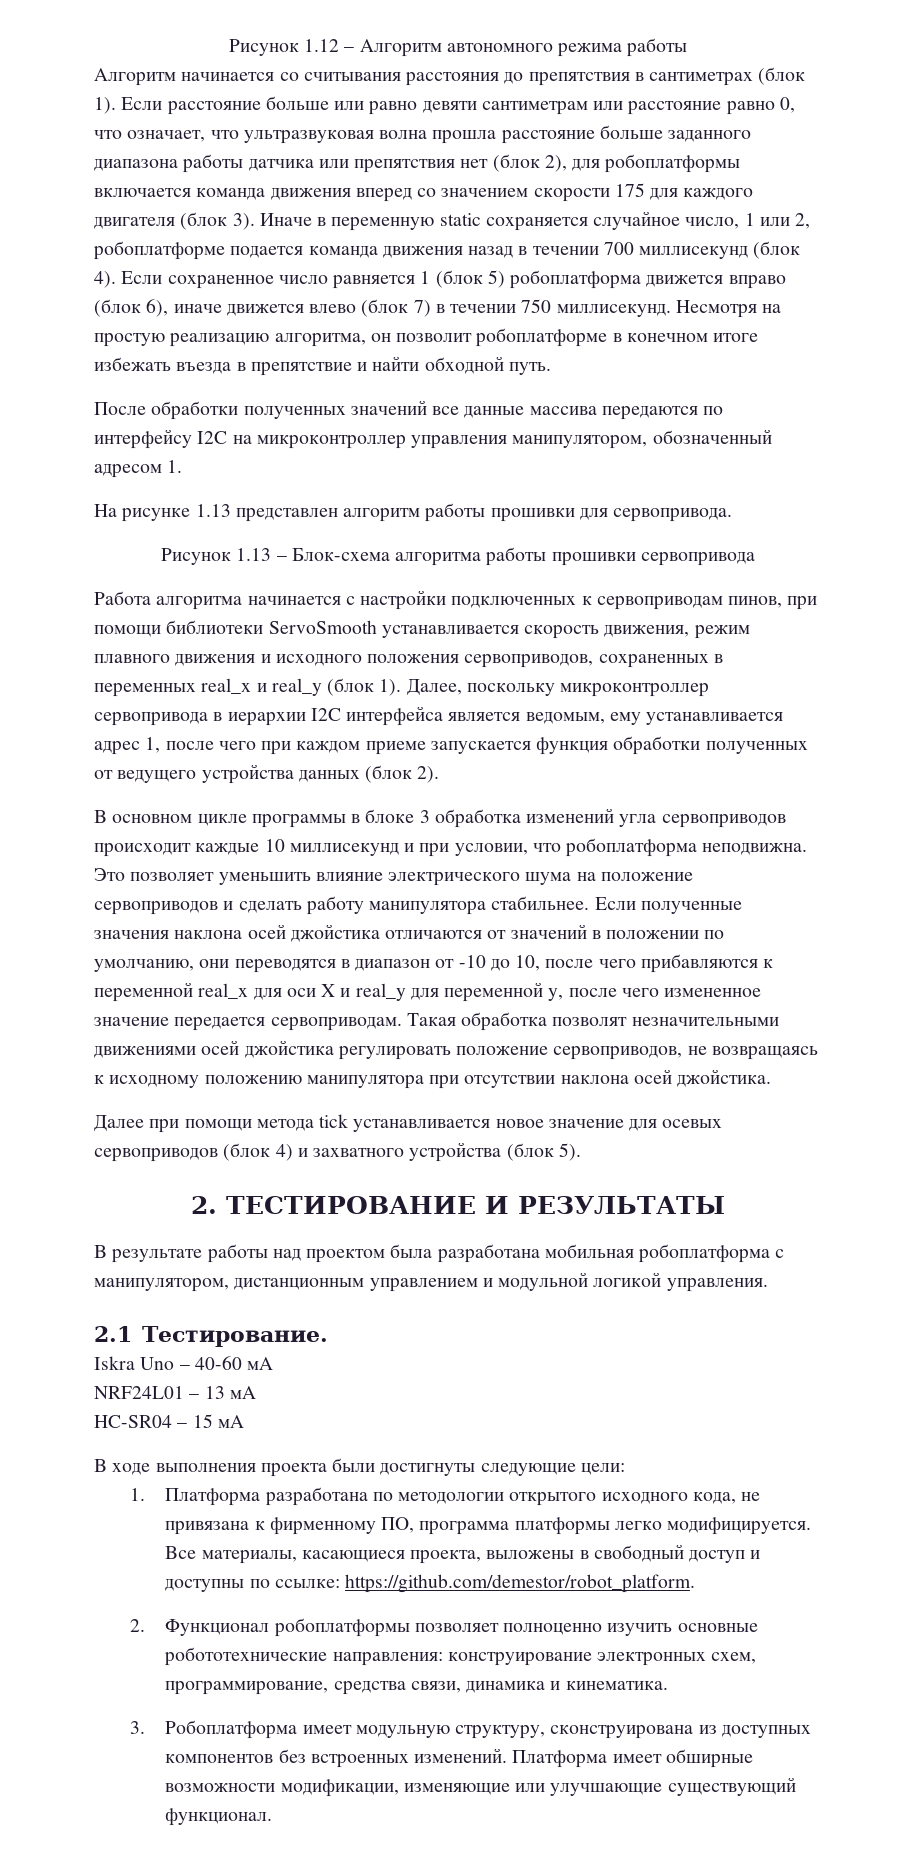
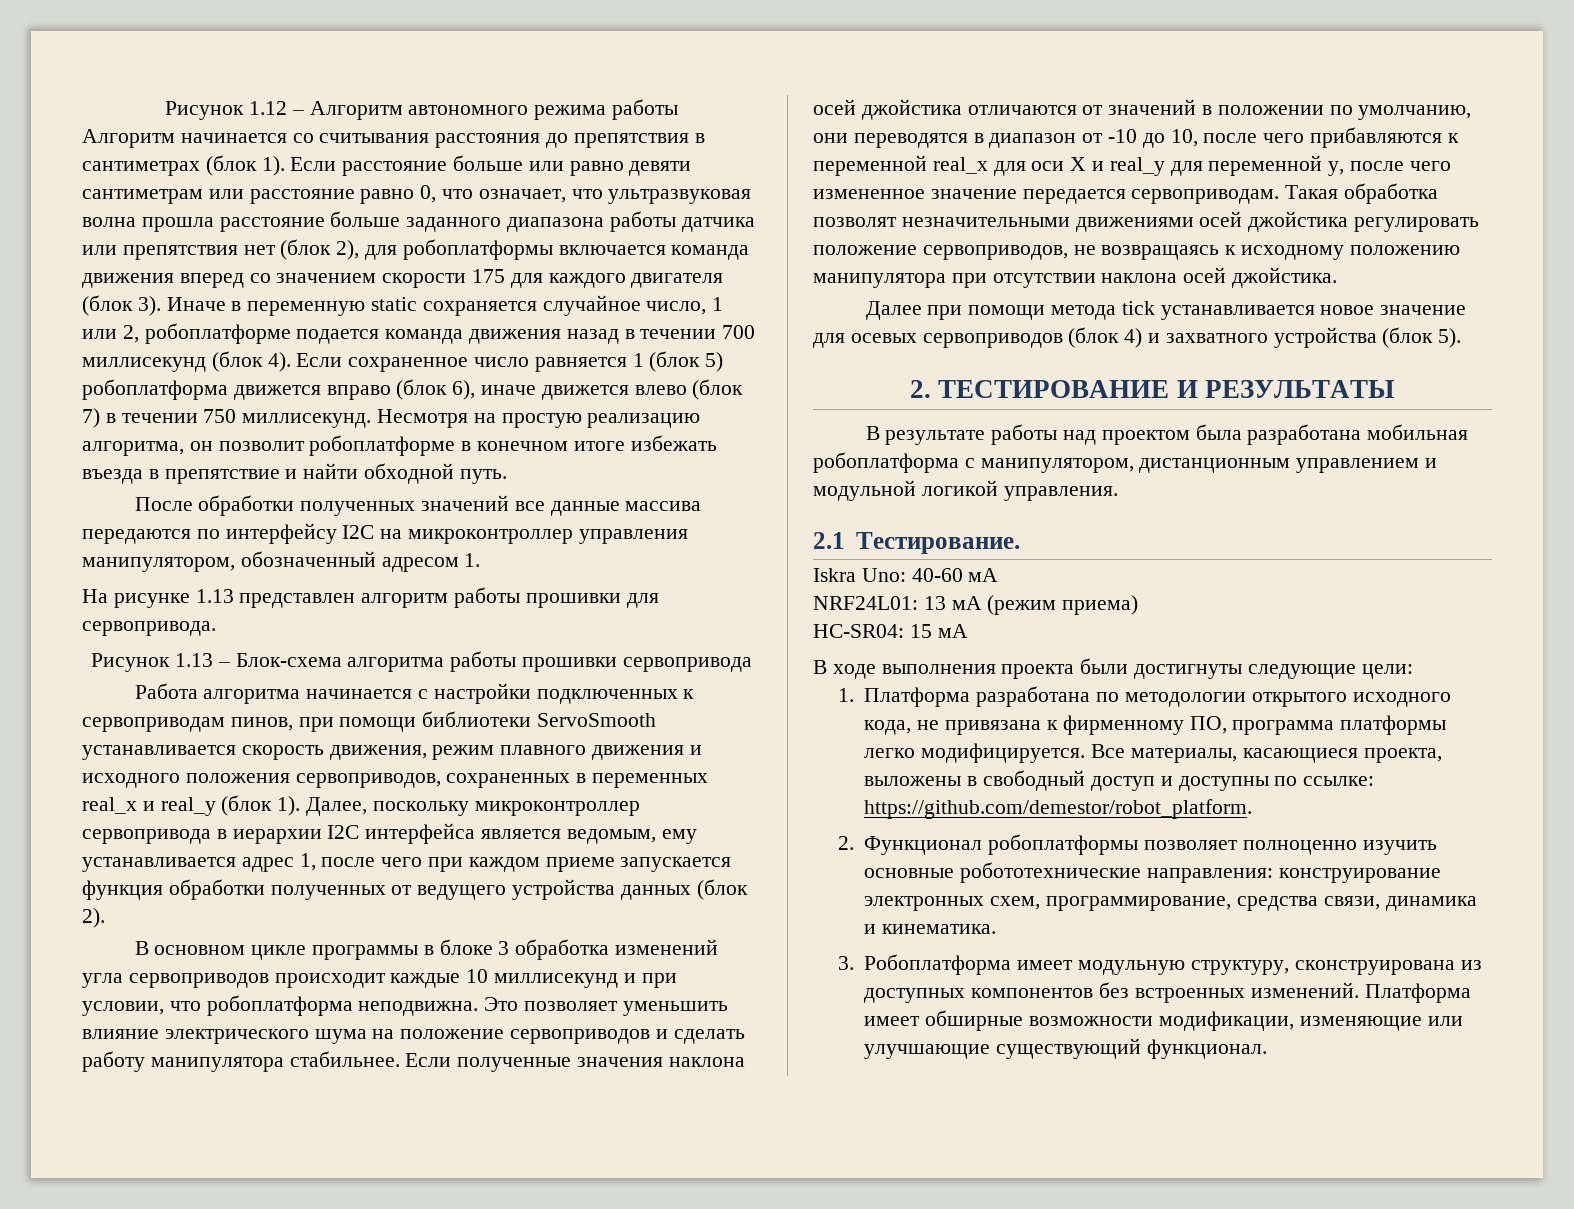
[140,1357,190,1370] Uno – -> [861,568,906,582] Uno:
[94,1386,200,1399] NRF24L01 – -> [813,596,918,610] NRF24L01:
[94,1415,188,1428] // HC-SR04 – -> [987,595,1139,615] [813,624,904,638] (режим приема) // HC-SR04:

